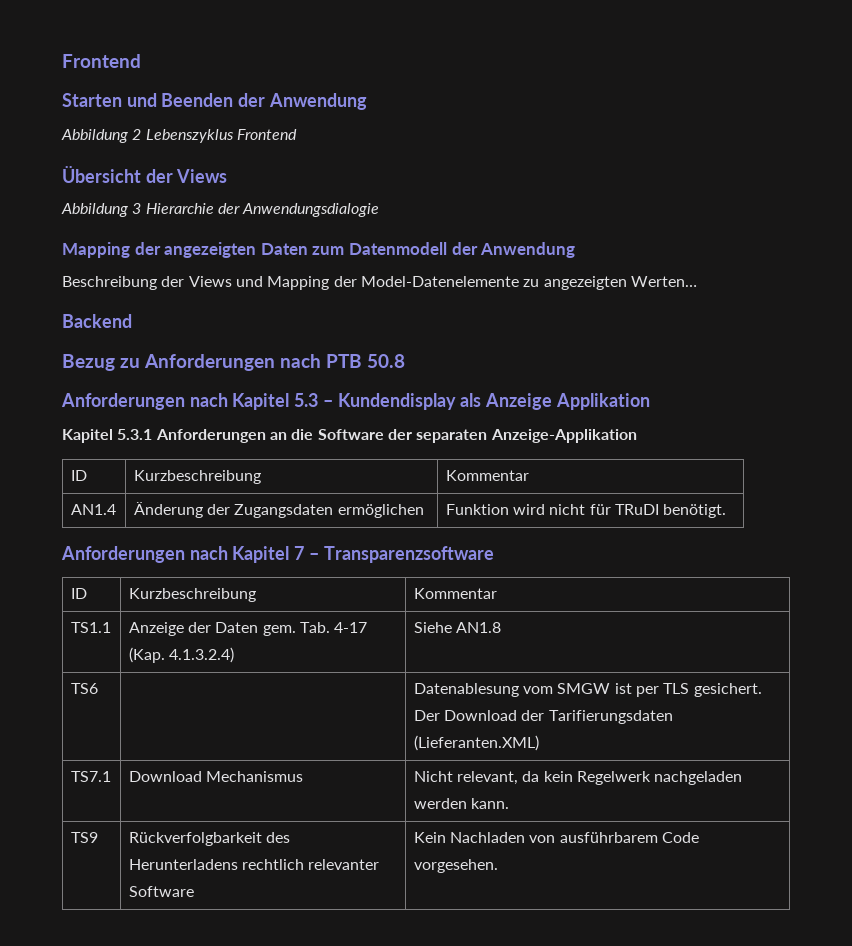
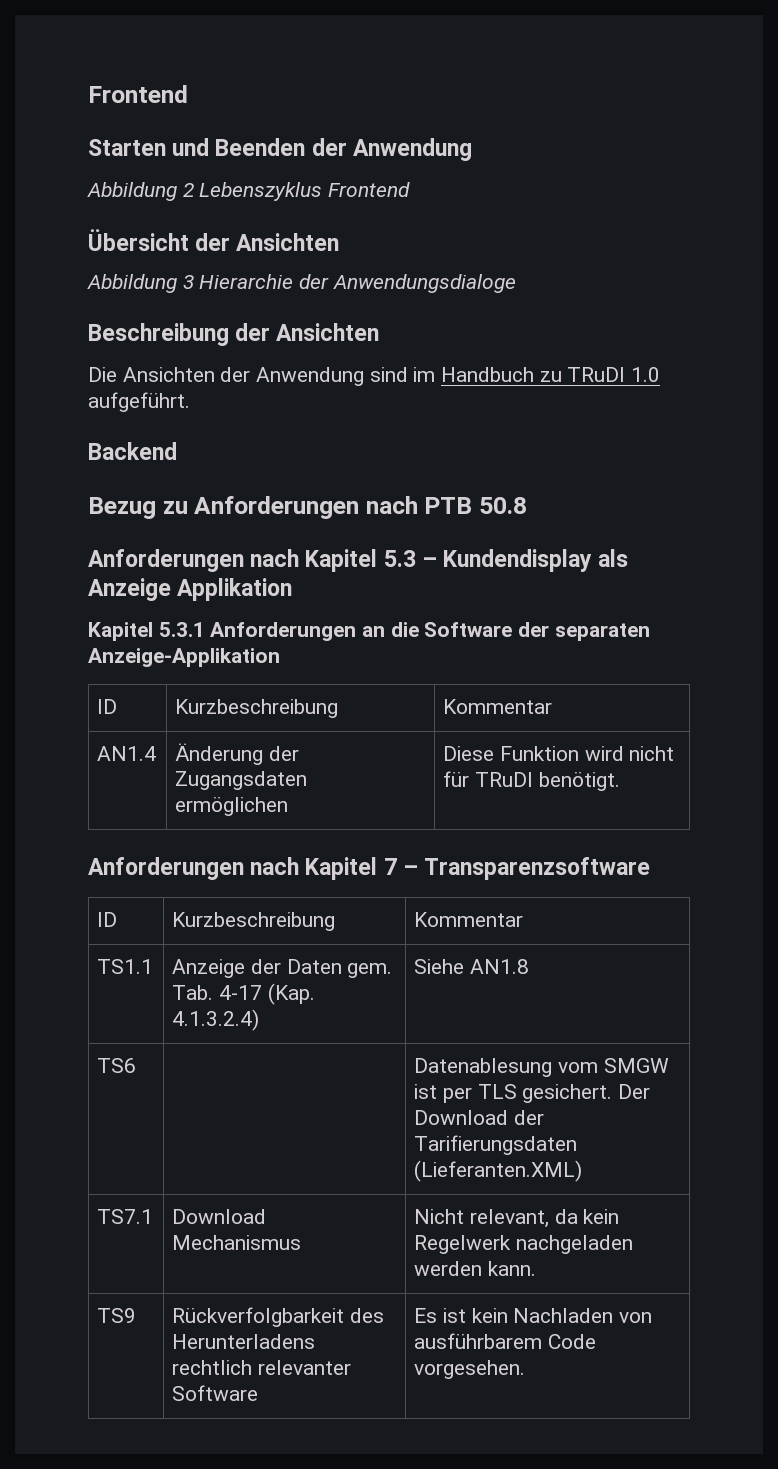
[176,169,228,183] Views -> [236,233,340,251] Ansichten
[242,203,380,217] [62,242,576,258] [62,276,697,290] Anwendungsdialogie // Mapping der angezeigten Daten zum Datenmodell der Anwendung // Beschreibung der Views und Mapping der Model-Datenelemente zu angezeigten Werten… -> [332,274,516,293] [88,323,380,346] [88,367,661,386] [88,392,190,412] Anwendungsdialoge // Beschreibung der Ansichten // Die Ansichten der Anwendung sind im Handbuch zu TRuDI 1.0 aufgeführt.
(424, 511) none -> [443,746,495,761] Diese
[413,832,446,843] Kein -> [414,1308,508,1323] Es ist kein

